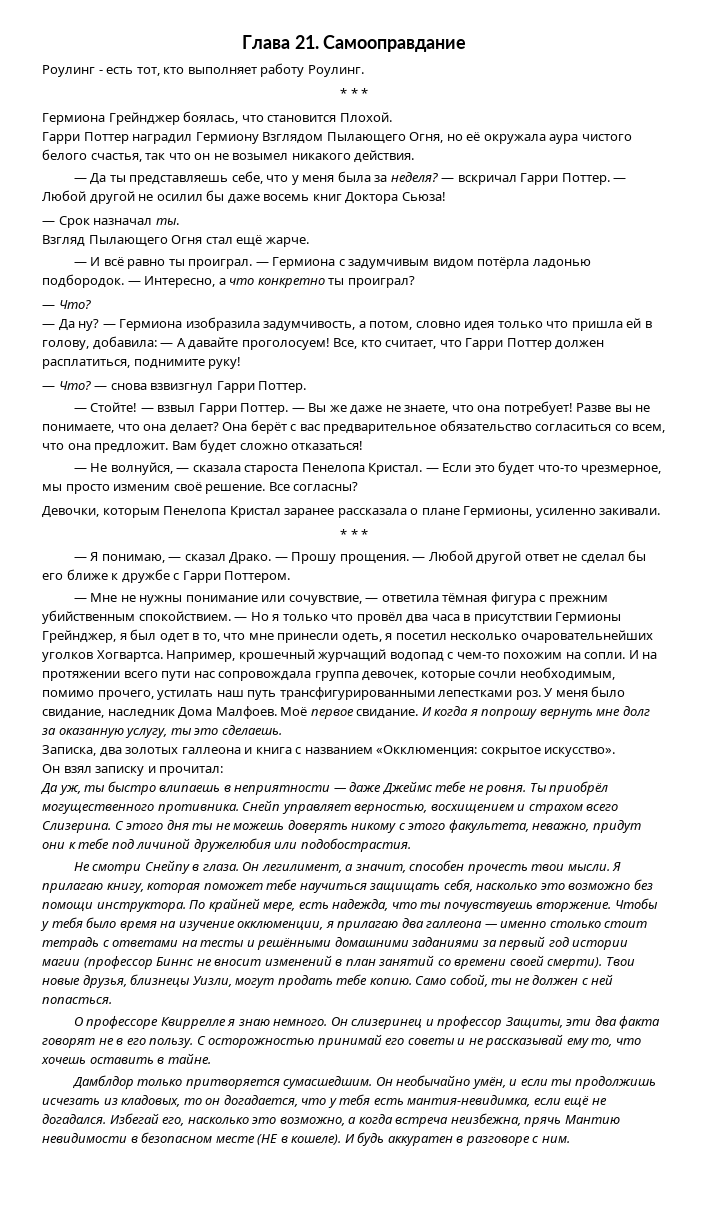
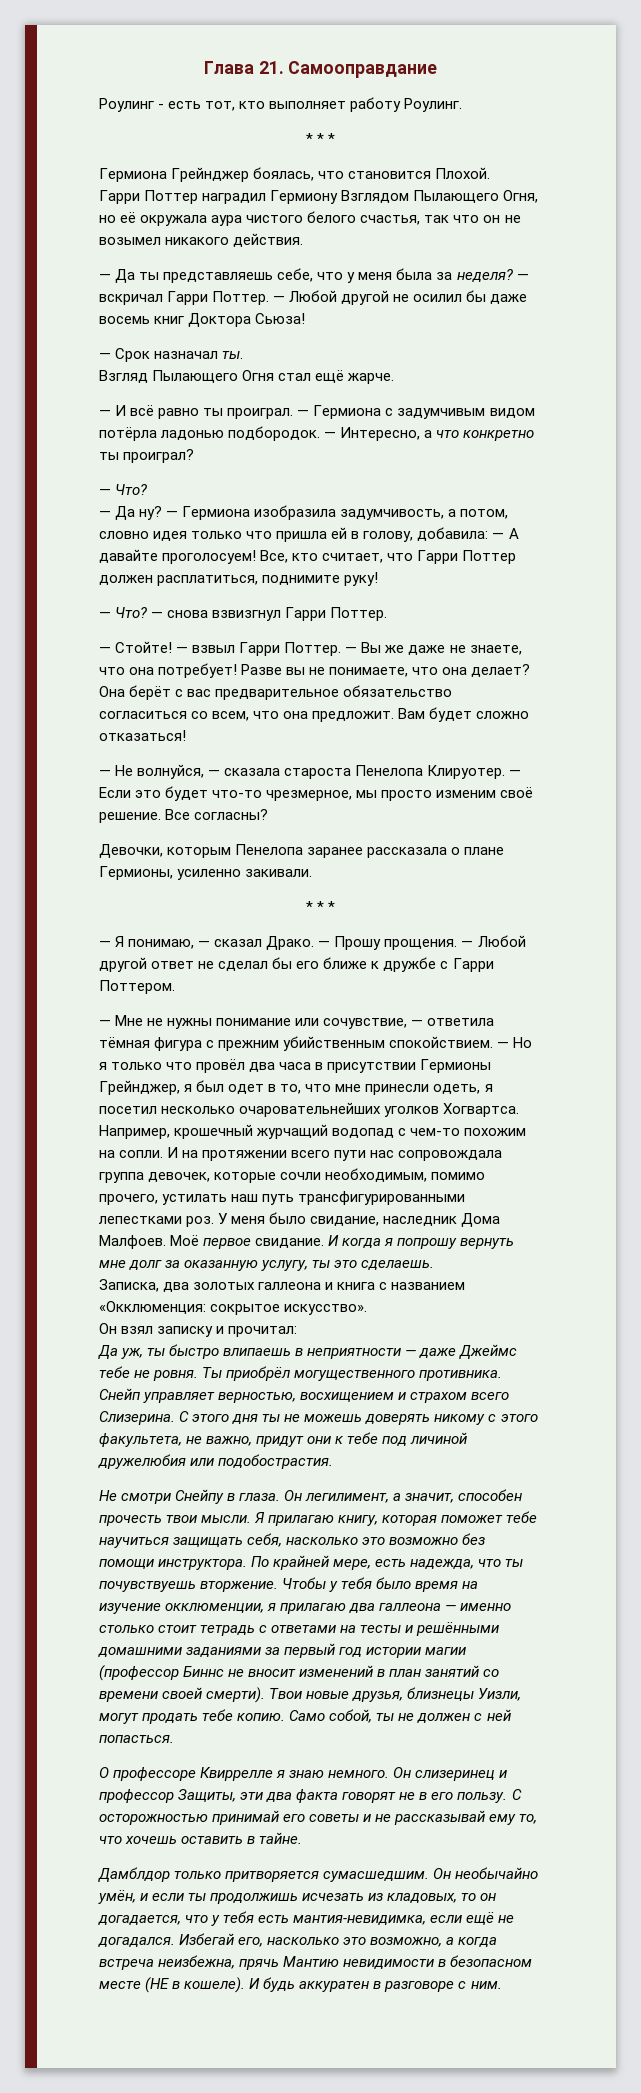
[368,463,423,475] Кристал. -> [427,765,506,779] Клируотер.
[229,506,281,518] Кристал -> (304, 849) none
[532,823,590,832] неважно, -> [186,1436,253,1446] не важно,

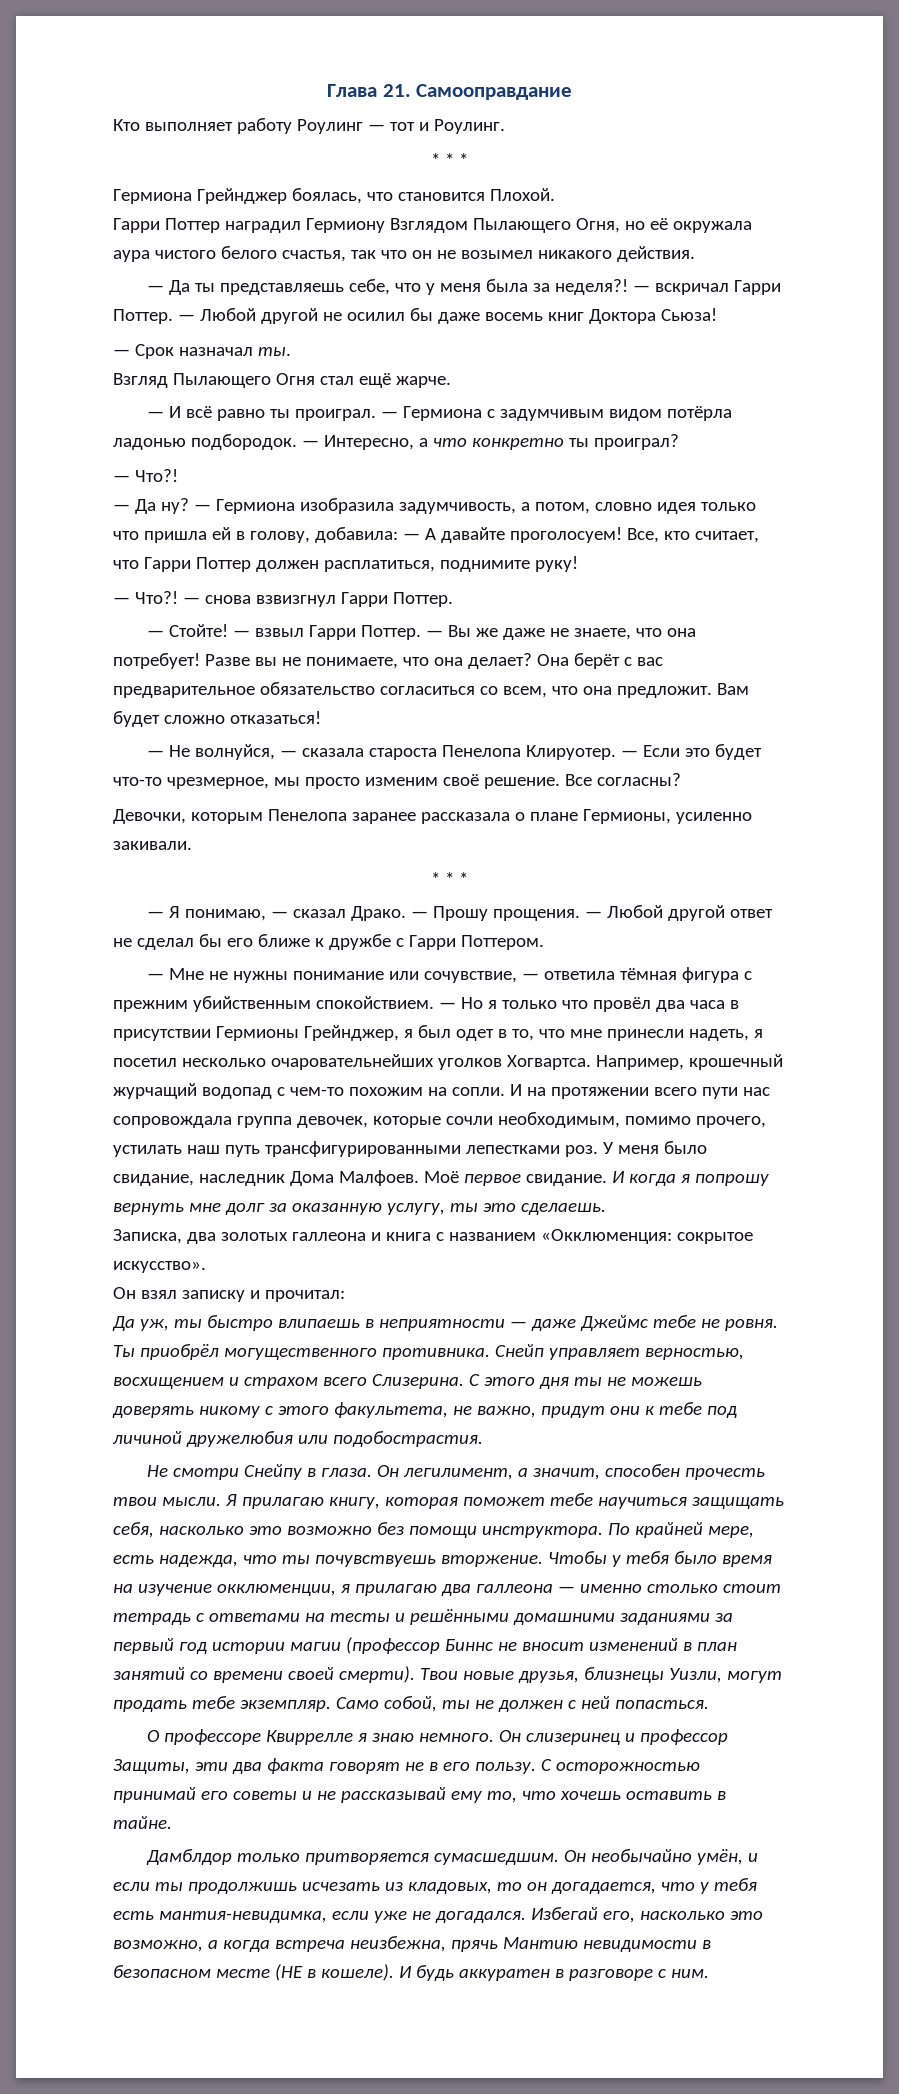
[99,97,402,112] Роулинг - есть тот, кто выполняет работу -> [113,118,429,134] Кто выполняет работу Роулинг — тот и
[456,269,514,282] неделя? -> [554,279,628,295] неделя?!
[115,484,149,495] Что? -> [134,469,178,482] Что?!
[115,607,149,618] Что? -> [134,591,178,604] Что?!
[433,1084,481,1094] одеть, -> [688,1029,749,1041] надеть,
[237,1713,286,1721] копию. -> [239,1700,331,1712] экземпляр.
[466,1912,495,1925] ещё -> [373,1911,407,1923] уже

